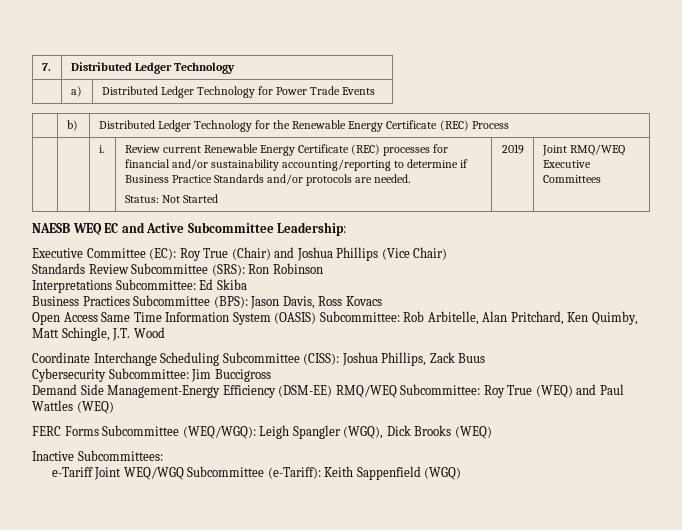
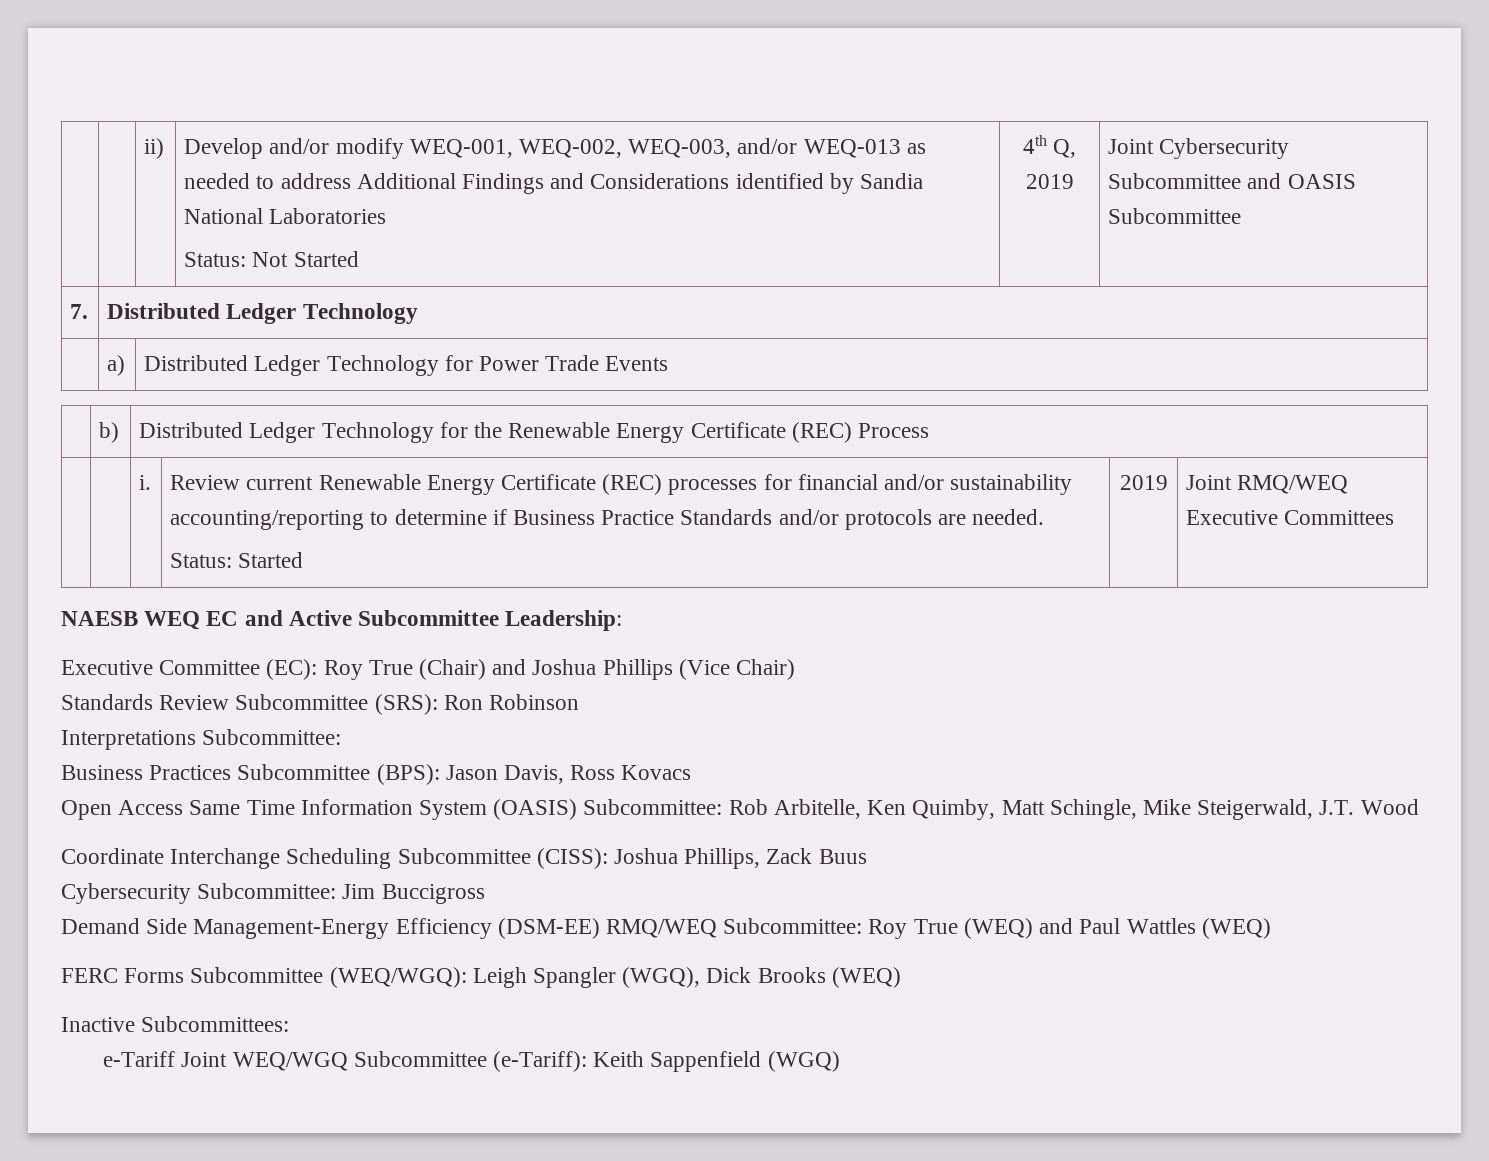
(41, 67) none -> [144,138,165,159] [184,138,926,159] [184,173,924,194] [184,208,387,224] [184,251,359,267] [1022,135,1077,158] [1025,174,1074,189] [1108,138,1290,159] [1108,173,1356,189] [1108,208,1242,224] | | ii) | Develop and/or modify WEQ-001, WEQ-002, WEQ-003, and/or WEQ-013 as needed to address Additional Findings and Considerations identified by Sandia National Laboratories // Status: Not Started | 4th Q, 2019 | Joint Cybersecurity Subcommittee and OASIS Subcommittee //
[161,195,180,203] Not -> (233, 560) none
[199,279,247,290] Ed Skiba -> (342, 737) none
[482,311,564,325] Alan Pritchard, -> (861, 809) none
(110, 334) none -> [1142,799,1314,820] Mike Steigerwald,

